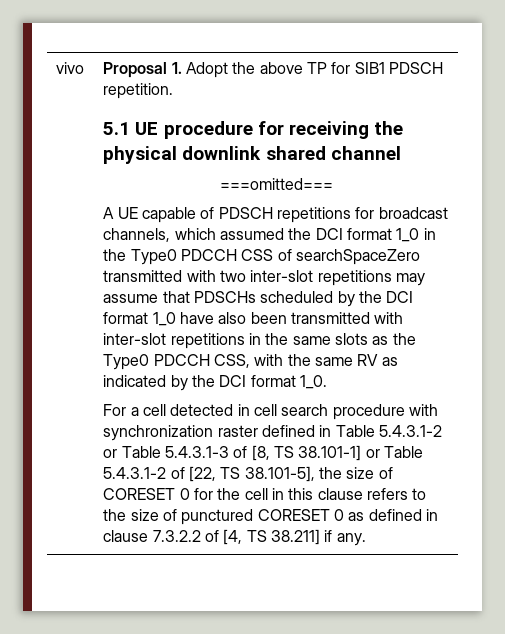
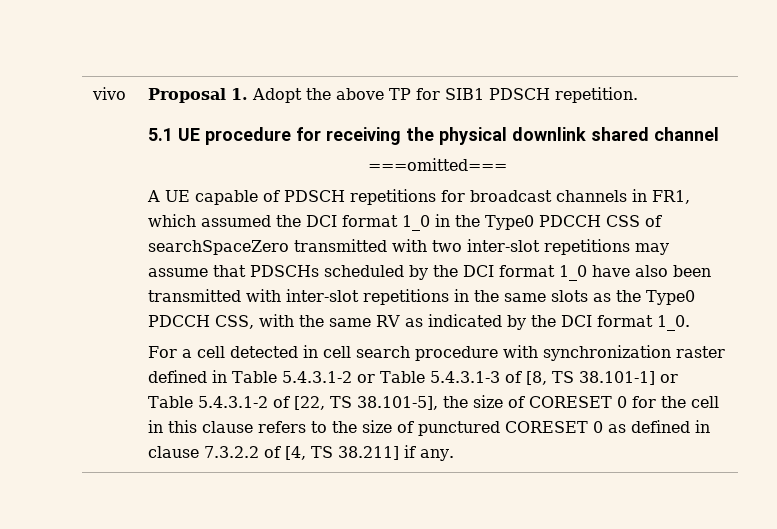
[103,228,171,242] channels, -> [555,189,690,204] channels in FR1,

